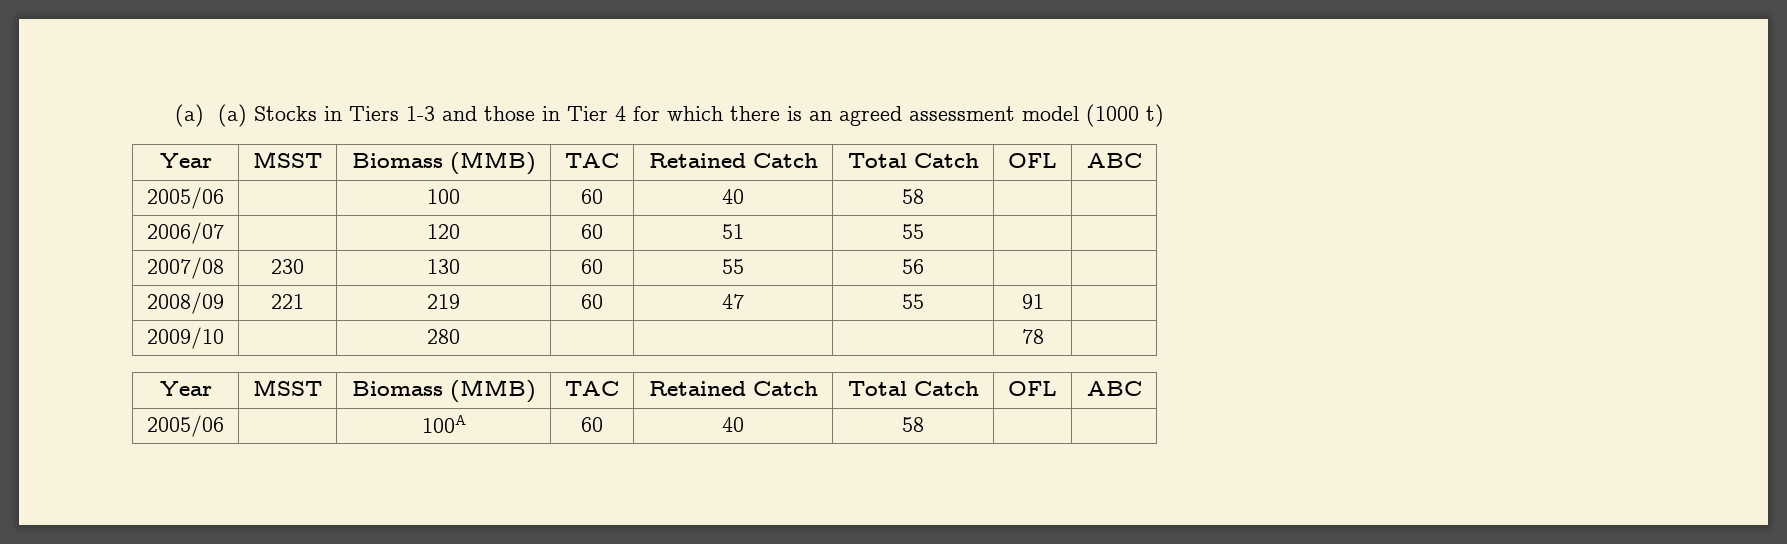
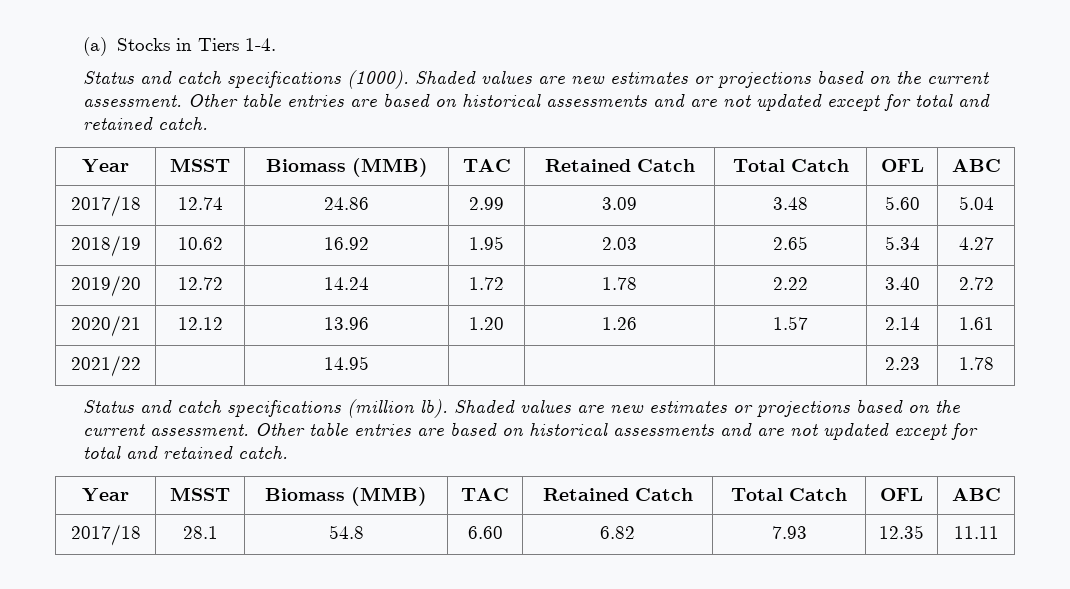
[174,104,247,127] (a) (a) -> [83,37,108,56] (a)
[405,104,1164,127] 1-3 and those in Tier 4 for which there is an agreed assessment model (1000 t) -> [244,38,276,51] [83,70,991,89] [83,93,991,111] [83,117,209,130] 1-4. // Status and catch specifications (1000). Shaded values are new estimates or projections based on the current assessment. Other table entries are based on historical assessments and are not updated except for total and retained catch.
[147,187,224,209] [427,189,460,204] [581,189,603,204] [722,189,744,204] [902,189,924,204] [147,222,224,244] [427,224,460,239] [581,224,603,239] [722,224,744,239] [902,224,924,239] [147,257,224,279] [271,259,304,274] [427,259,460,274] [581,259,603,274] [722,259,744,274] [902,259,924,274] [147,292,224,314] [271,294,304,309] [427,294,460,309] [581,294,603,309] [722,294,744,309] [902,294,924,309] [1021,294,1044,309] [147,327,224,349] [427,329,460,344] [1021,329,1044,344] 2005/06 | | 100 | 60 | 40 | 58 | | // 2006/07 | | 120 | 60 | 51 | 55 | | // 2007/08 | 230 | 130 | 60 | 55 | 56 | | // 2008/09 | 221 | 219 | 60 | 47 | 55 | 91 | // 2009/10 | | 280 | | | | 78 | -> [70,195,141,217] [177,197,223,210] [324,197,369,210] [469,197,504,210] [602,197,637,210] [773,197,808,210] [884,196,920,210] [958,196,994,210] [70,235,141,257] [177,237,223,250] [324,237,369,250] [469,236,504,250] [602,237,637,250] [773,236,808,250] [884,236,920,250] [958,237,994,250] [70,275,141,297] [177,277,223,290] [324,277,369,290] [469,277,504,290] [602,277,637,290] [773,277,808,290] [884,277,920,290] [958,277,994,290] [70,315,141,337] [177,317,223,330] [324,317,369,330] [469,317,504,330] [602,317,637,330] [773,316,808,330] [884,317,920,330] [958,317,994,330] [70,355,141,377] [324,356,369,370] [884,357,920,370] [958,357,994,370] [83,399,961,418] [83,422,979,440] [83,446,289,459] 2017/18 | 12.74 | 24.86 | 2.99 | 3.09 | 3.48 | 5.60 | 5.04 // 2018/19 | 10.62 | 16.92 | 1.95 | 2.03 | 2.65 | 5.34 | 4.27 // 2019/20 | 12.72 | 14.24 | 1.72 | 1.78 | 2.22 | 3.40 | 2.72 // 2020/21 | 12.12 | 13.96 | 1.20 | 1.26 | 1.57 | 2.14 | 1.61 // 2021/22 | | 14.95 | | | | 2.23 | 1.78 // Status and catch specifications (million lb). Shaded values are new estimates or projections based on the current assessment. Other table entries are based on historical assessments and are not updated except for total and retained catch.
[147,415,224,437] [421,414,466,433] [581,417,603,432] [722,417,744,432] [902,417,924,432] 2005/06 | | 100A | 60 | 40 | 58 | | -> [70,524,141,546] [182,526,218,539] [328,525,364,539] [467,526,503,539] [600,526,635,539] [771,526,807,539] [879,525,924,539] [953,526,999,539] 2017/18 | 28.1 | 54.8 | 6.60 | 6.82 | 7.93 | 12.35 | 11.11

